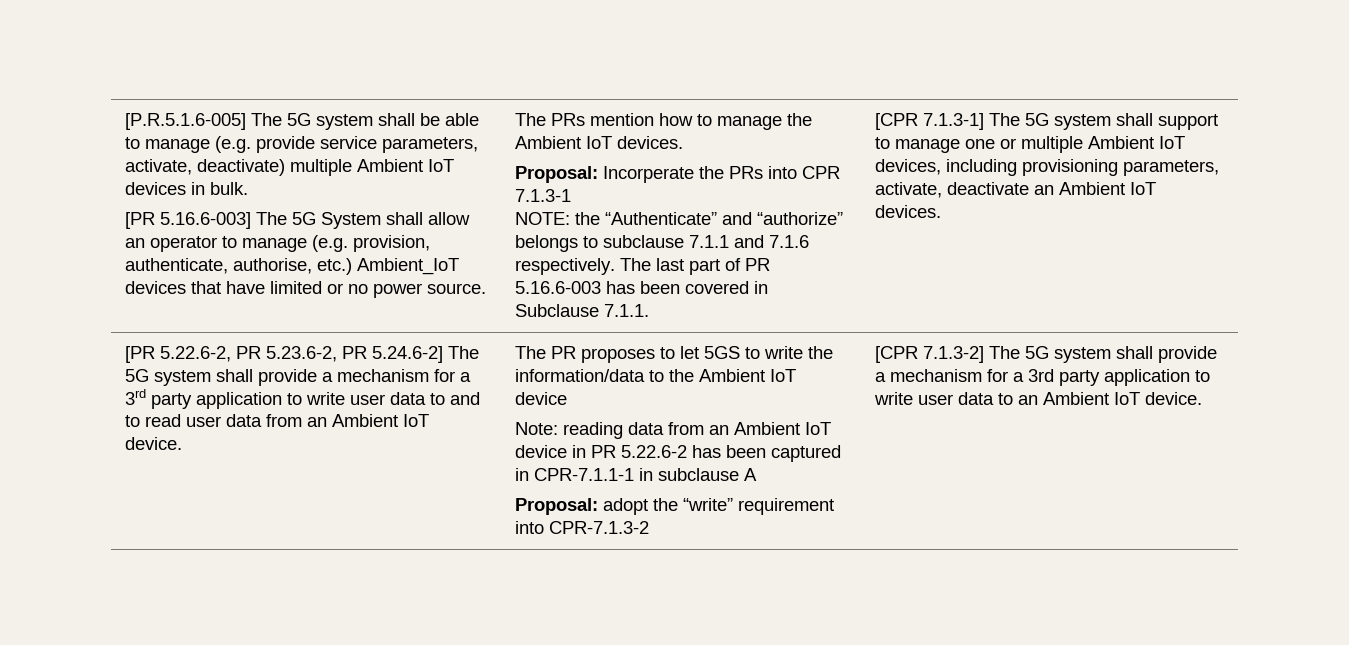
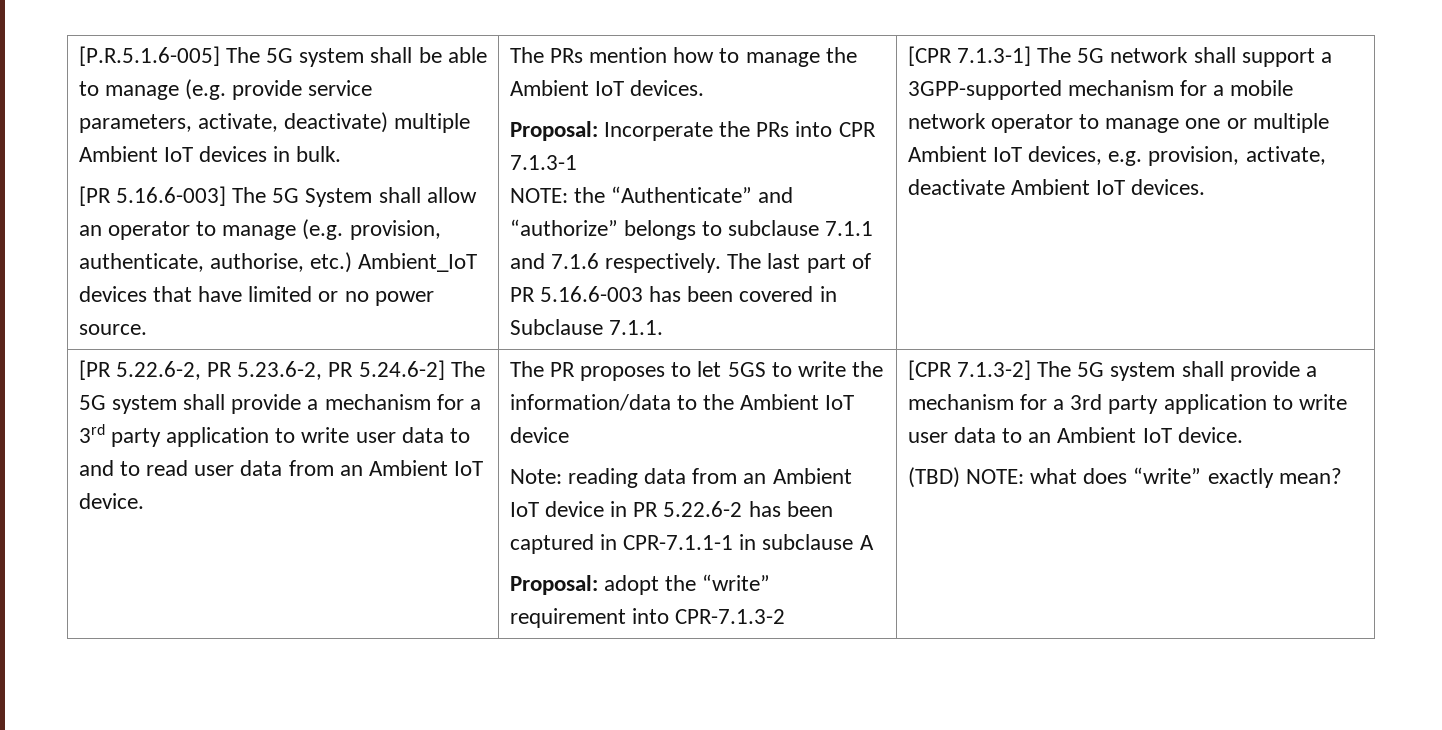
[1054,114,1112,130] system -> [1110,47,1189,63] network
(1219, 122) none -> [1320,52,1332,63] [907,80,1294,100] [907,113,1073,133] a 3GPP-supported mechanism for a mobile network operator
[946,159,1220,176] including provisioning parameters, -> [1108,146,1240,166] e.g. provision,
[1034,185,1055,195] an -> (1005, 187) none
(1203, 398) none -> [907,467,1342,488] // (TBD) NOTE: what does “write” exactly mean?

